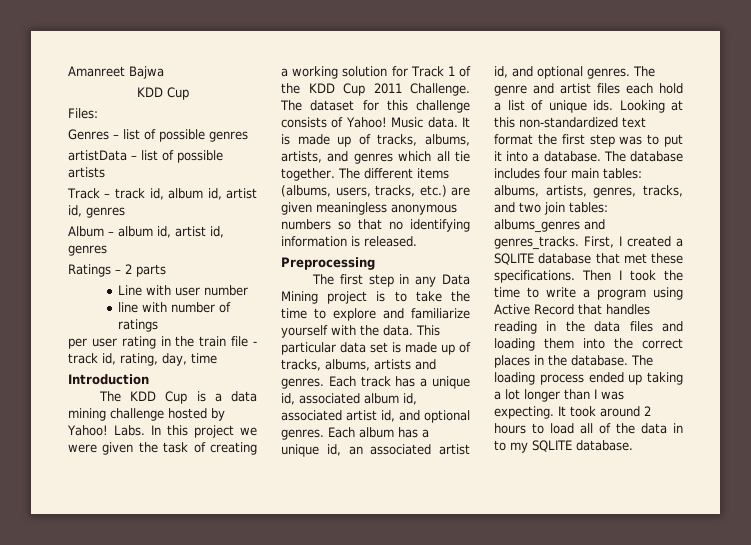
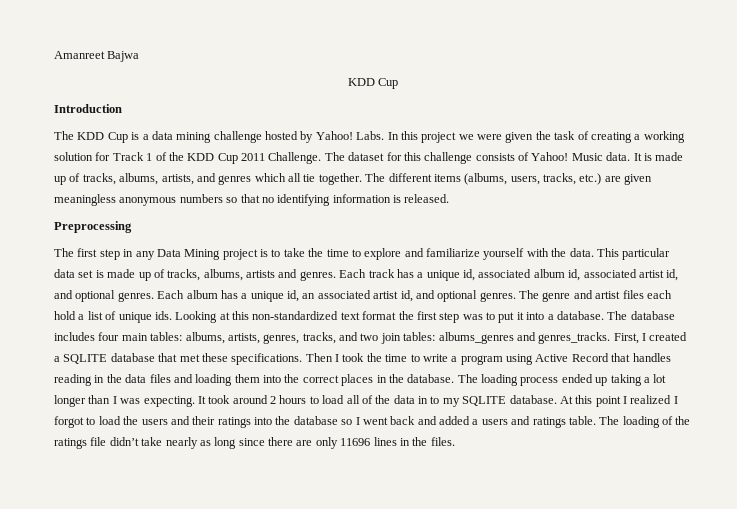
[68,108,98,119] [68,129,248,142] [68,150,223,163] [68,167,105,178] [67,188,257,200] [68,205,125,218] [68,226,224,238] [68,245,107,256] [68,264,166,277] [118,285,249,296] [118,302,232,313] [118,319,159,332] [68,336,257,349] [68,353,217,366] // Files: // Genres – list of possible genres // artistData – list of possible artists // Track – track id, album id, artist id, genres // Album – album id, artist id, genres // Ratings – 2 parts // Line with user number // line with number of ratings // per user rating in the train file - track id, rating, day, time -> (399, 83) none
(633, 445) none -> [559,395,678,407] [54,416,691,428] [54,437,455,449] At this point I realized I forgot to load the users and their ratings into the database so I went back and added a users and ratings table. The loading of the ratings file didn’t take nearly as long since there are only 11696 lines in the files.

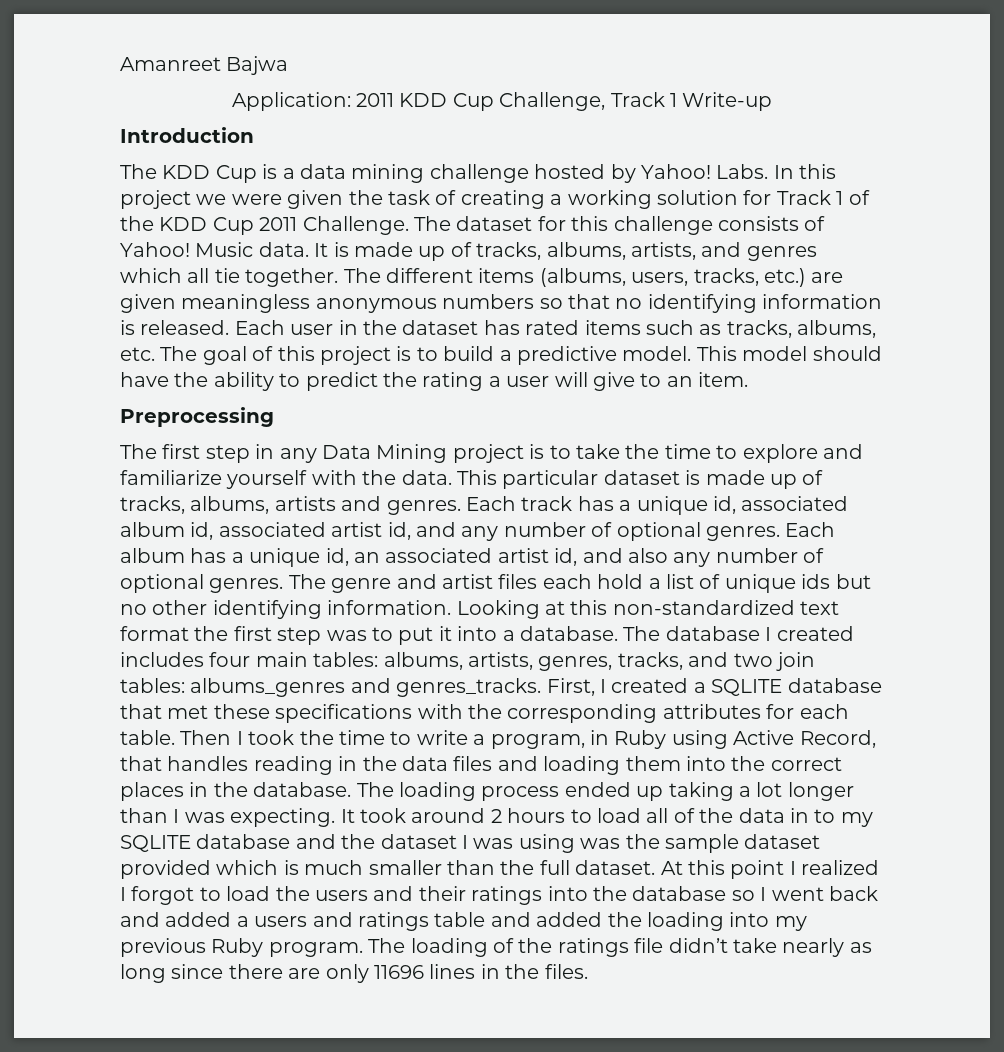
[347,78,399,89] KDD Cup -> [231,92,773,111] Application: 2011 KDD Cup Challenge, Track 1 Write-up
(450, 198) none -> [234,320,877,338] [120,346,882,365] [120,372,749,391] Each user in the dataset has rated items such as tracks, albums, etc. The goal of this project is to build a predictive model. This model should have the ability to predict the rating a user will give to an item.
[54,269,94,278] data set -> [603,470,680,485] dataset
(73, 294) none -> [461,522,613,541] any number of
(435, 294) none -> [627,548,825,567] also any number of
[154,311,172,320] ids. -> [801,574,871,589] [120,600,452,619] ids but no other identifying information.
(675, 315) none -> [765,626,854,641] I created
[231,353,303,365] specifications. -> [275,704,849,723] [120,730,175,745] specifications with the corresponding attributes for each table.
[460,355,503,365] program -> [490,730,667,749] program, in Ruby
[571,353,609,362] Record -> [799,730,876,748] Record,
[509,395,557,404] database. -> [196,834,821,853] [120,860,656,879] database and the dataset I was using was the sample dataset provided which is much smaller than the full dataset.
[568,416,596,425] table. -> [434,912,807,931] [120,938,363,957] table and added the loading into my previous Ruby program.

